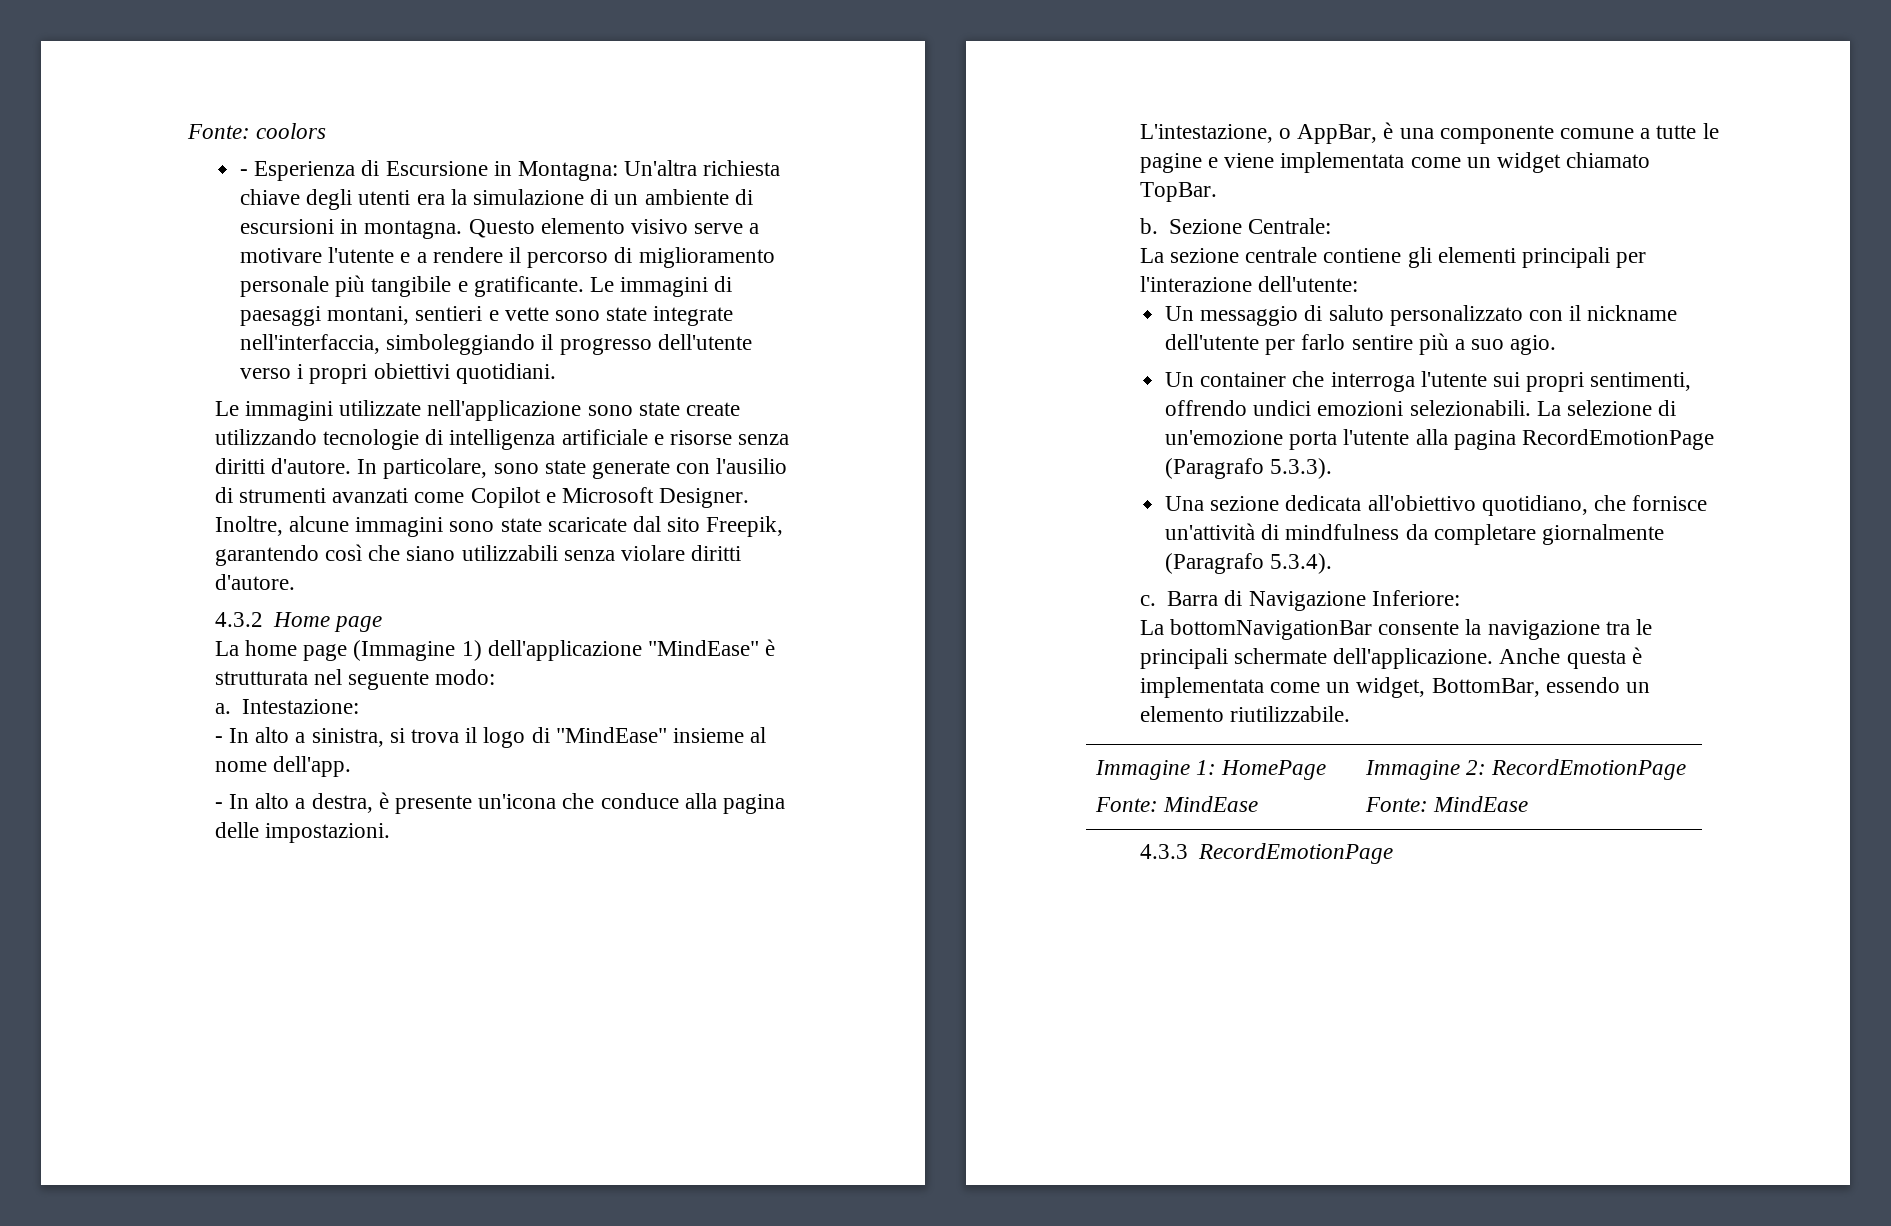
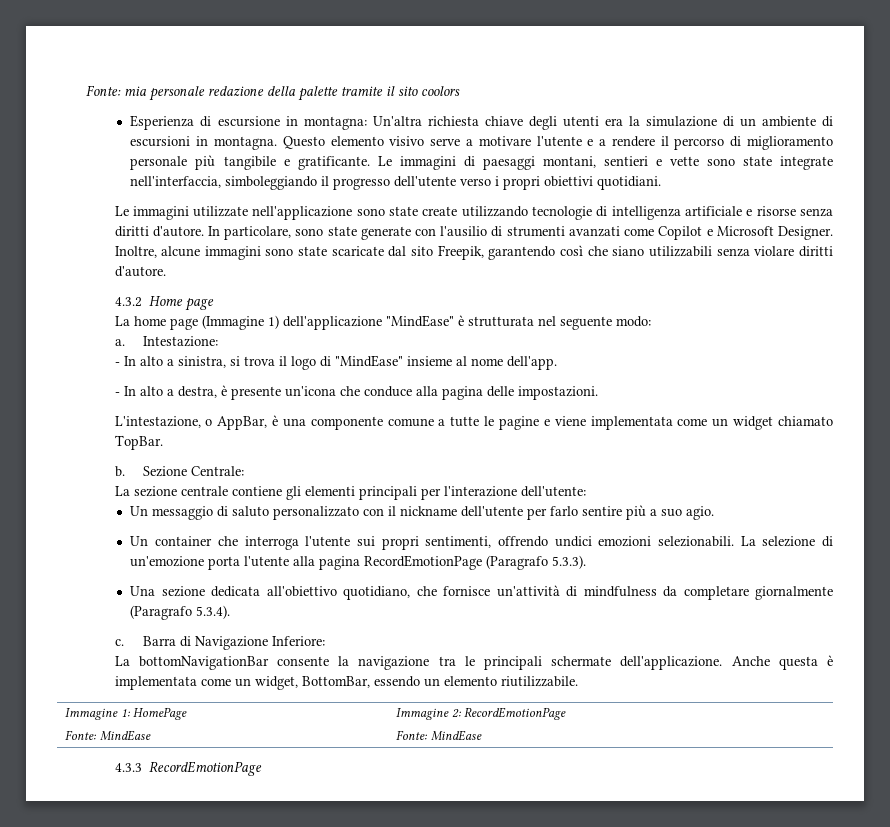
[186,124,250,139] Fonte: -> [85,85,418,101] Fonte: mia personale redazione della palette tramite il sito
[239,169,248,176] - -> (460, 91) none
[385,161,619,181] Escursione in Montagna: -> [217,116,367,130] escursione in montagna:

